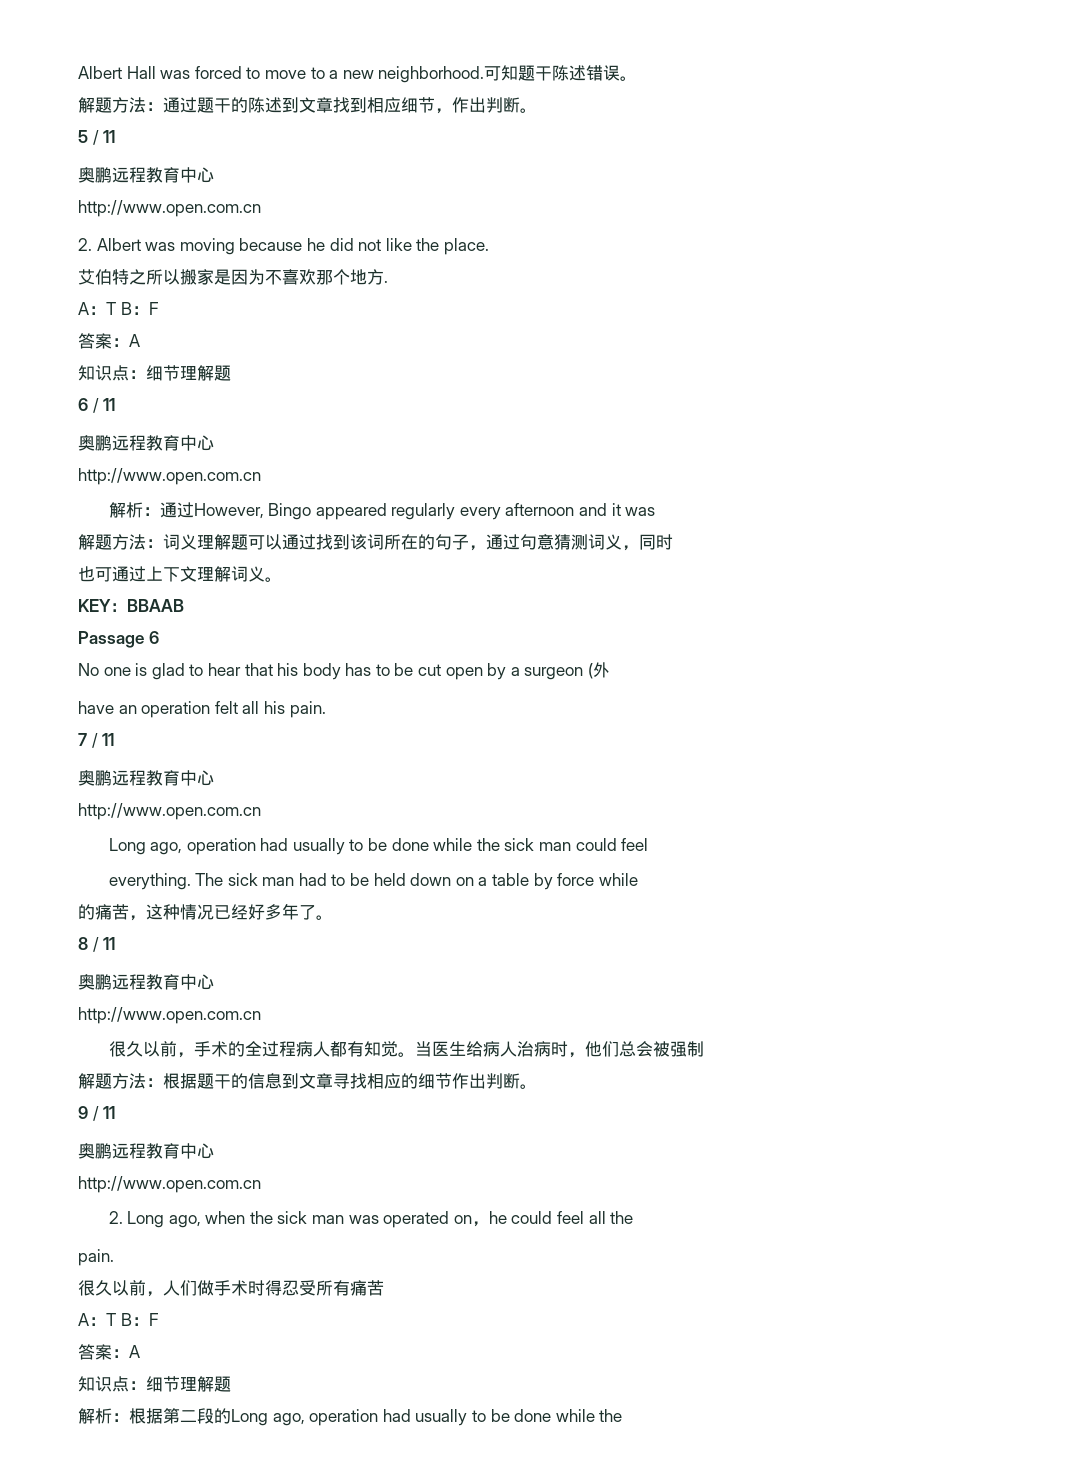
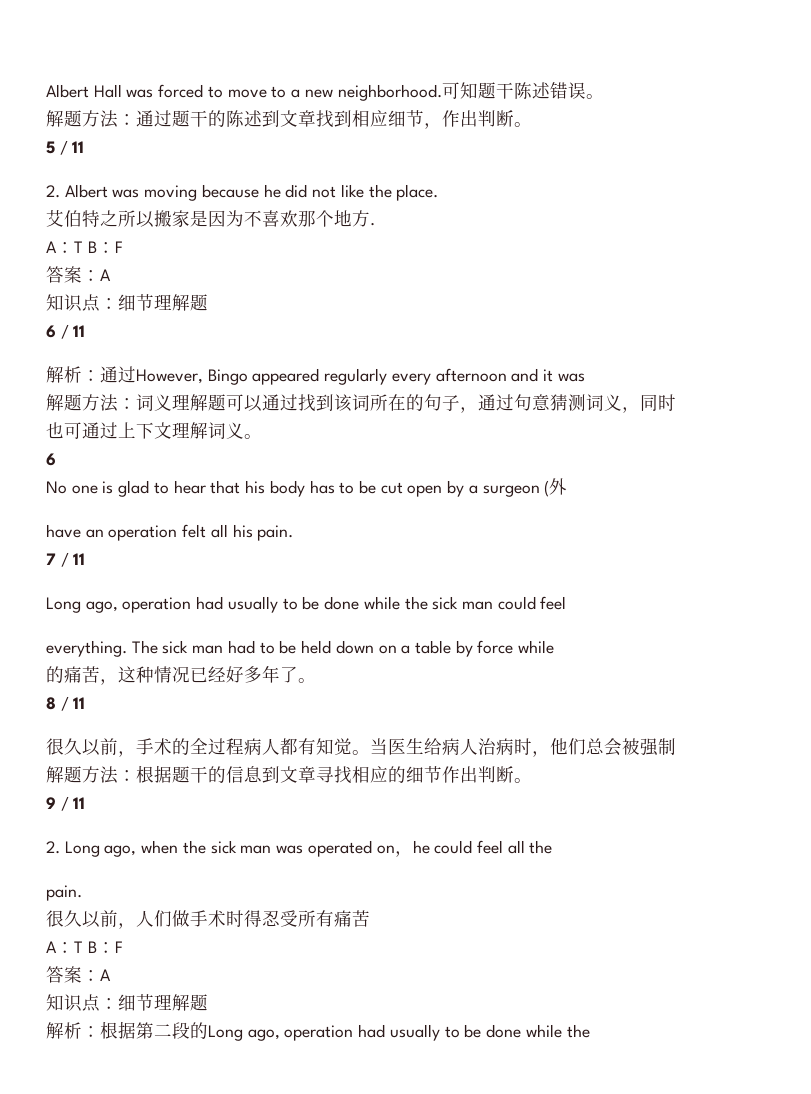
[78,167,214,183] [78,200,261,217] // 奥鹏远程教育中心 // http://www.open.com.cn -> (85, 147) none
[78,435,214,451] [78,468,261,485] // 奥鹏远程教育中心 // http://www.open.com.cn -> (86, 331) none
[78,599,184,612] [78,631,144,648] KEY：BBAAB // Passage -> (262, 436) none
[78,770,214,786] [78,803,261,820] // 奥鹏远程教育中心 // http://www.open.com.cn -> (86, 559) none
[78,974,214,990] [78,1007,261,1024] // 奥鹏远程教育中心 // http://www.open.com.cn -> (86, 703) none
[78,1143,214,1159] [78,1176,261,1193] // 奥鹏远程教育中心 // http://www.open.com.cn -> (86, 803) none

